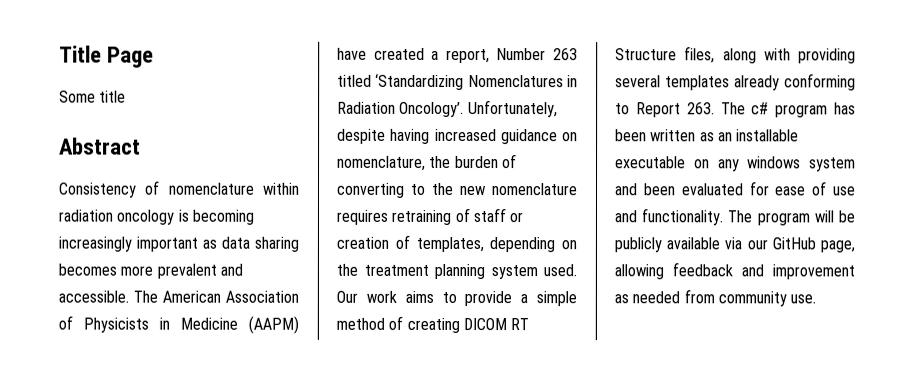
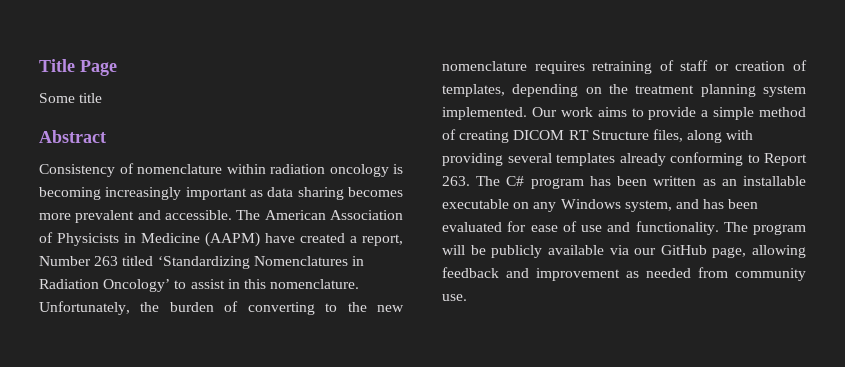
[399,100,558,118] [337,128,578,145] [337,155,426,171] Oncology’. Unfortunately, despite having increased guidance on nomenclature, -> [103,279,360,292] [39,301,130,315] Oncology’ to assist in this nomenclature. Unfortunately,
[543,264,577,277] used. -> [442,107,527,120] implemented.
[751,102,770,115] c# -> [506,176,525,186] C#
[747,156,856,172] [614,183,638,196] windows system and -> [560,199,725,212] Windows system, and has

